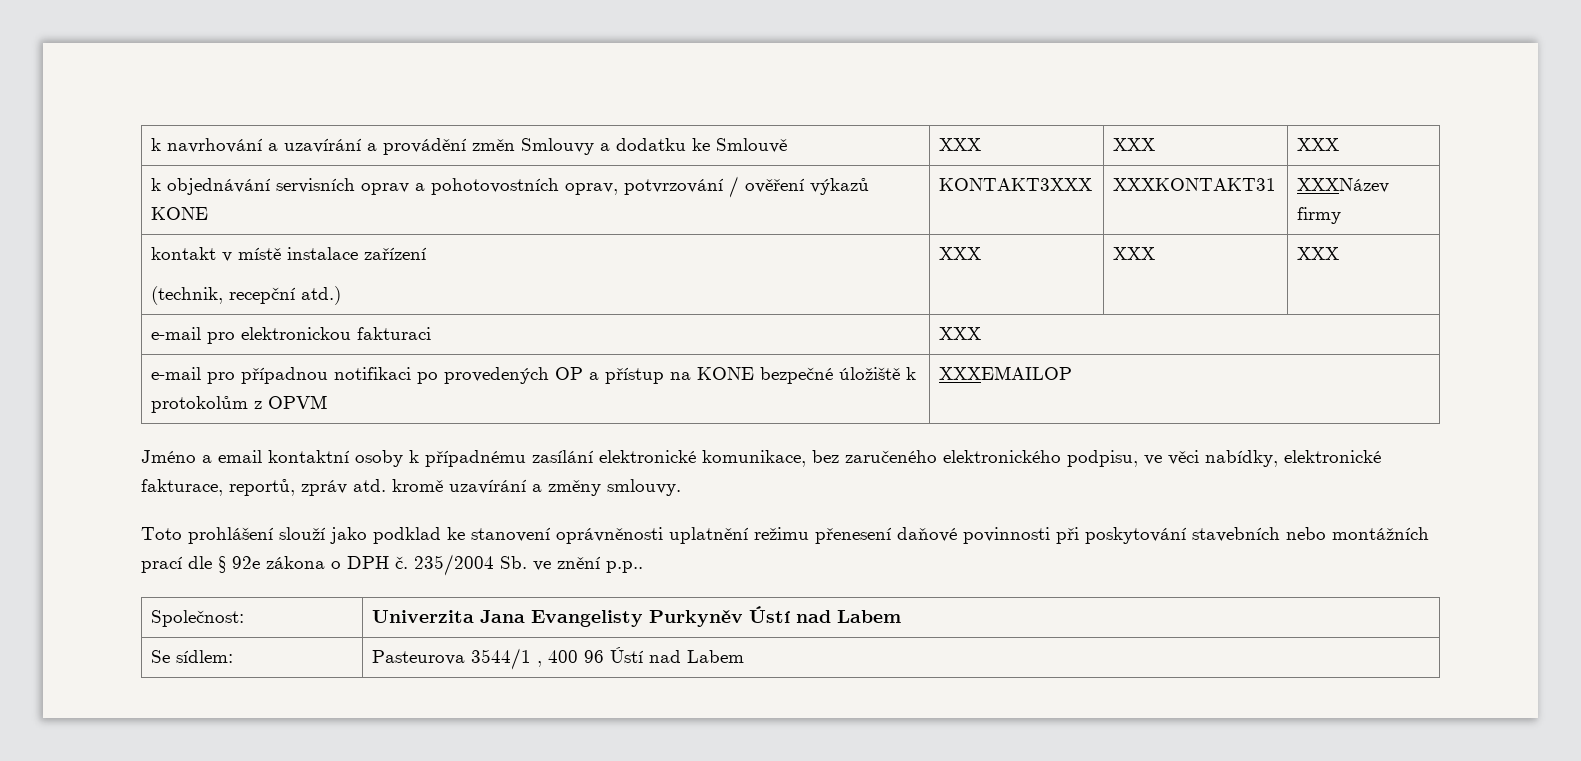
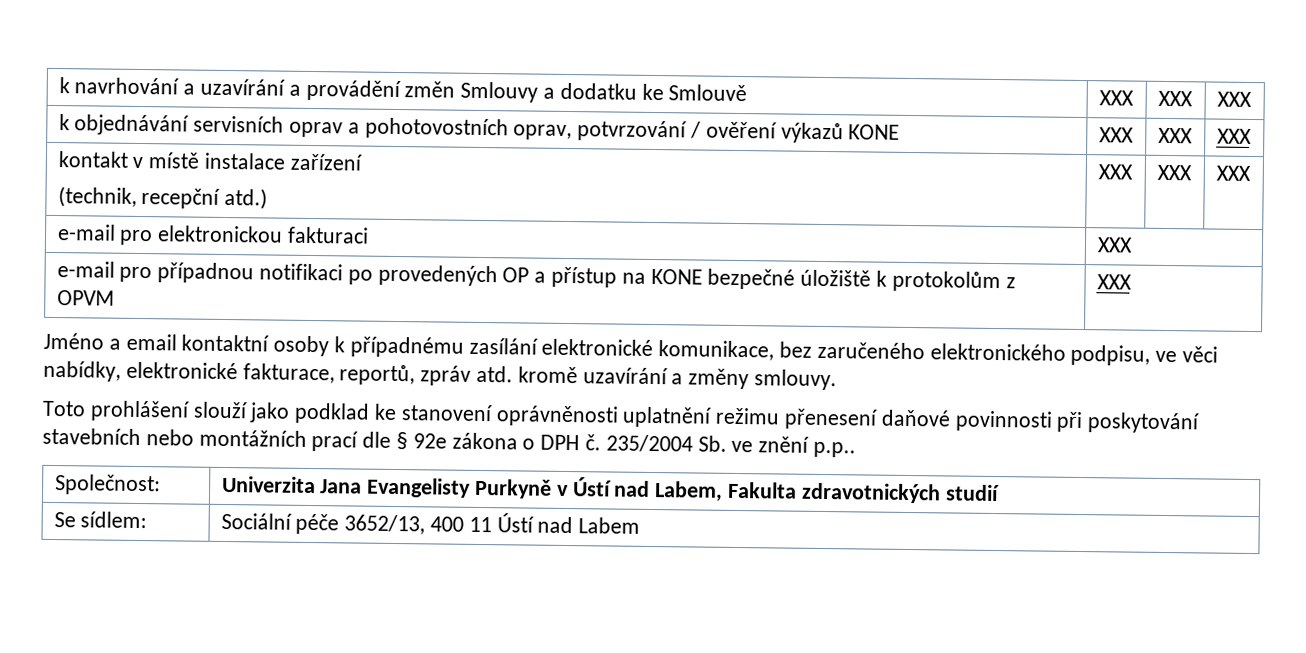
[938,178,1092,191] [1112,178,1276,191] [1296,178,1389,193] [1296,207,1341,224] KONTAKT3XXX | XXXKONTAKT31 | XXXNázev firmy -> [1098,127,1134,143] [1157,127,1193,144] [1216,128,1252,144] XXX | XXX | XXX
[938,366,1072,380] XXXEMAILOP -> [1096,274,1132,290] XXX
[648,606,901,627] [150,650,233,663] [371,648,604,670] Purkyněv Ústí nad Labem // Se sídlem: | Pasteurova 3544/1 , 400 96 -> [473,477,1000,504] [53,511,148,529] [220,512,492,535] Purkyně v Ústí nad Labem, Fakulta zdravotnických studií // Se sídlem: | Sociální péče 3652/13, 400 11

